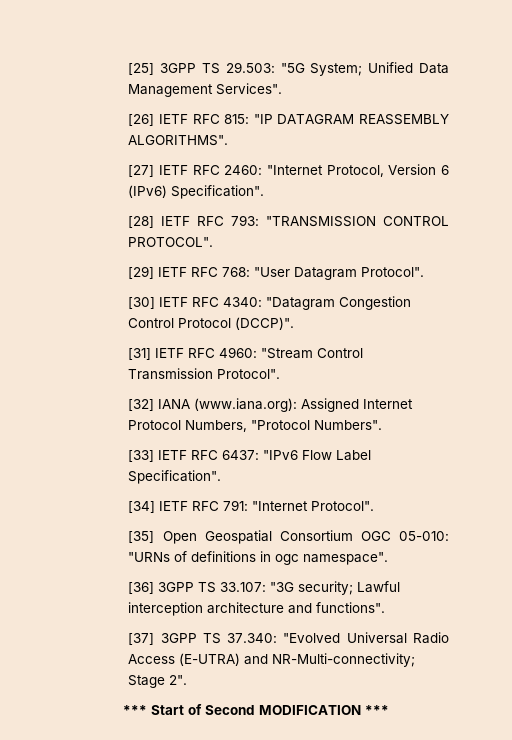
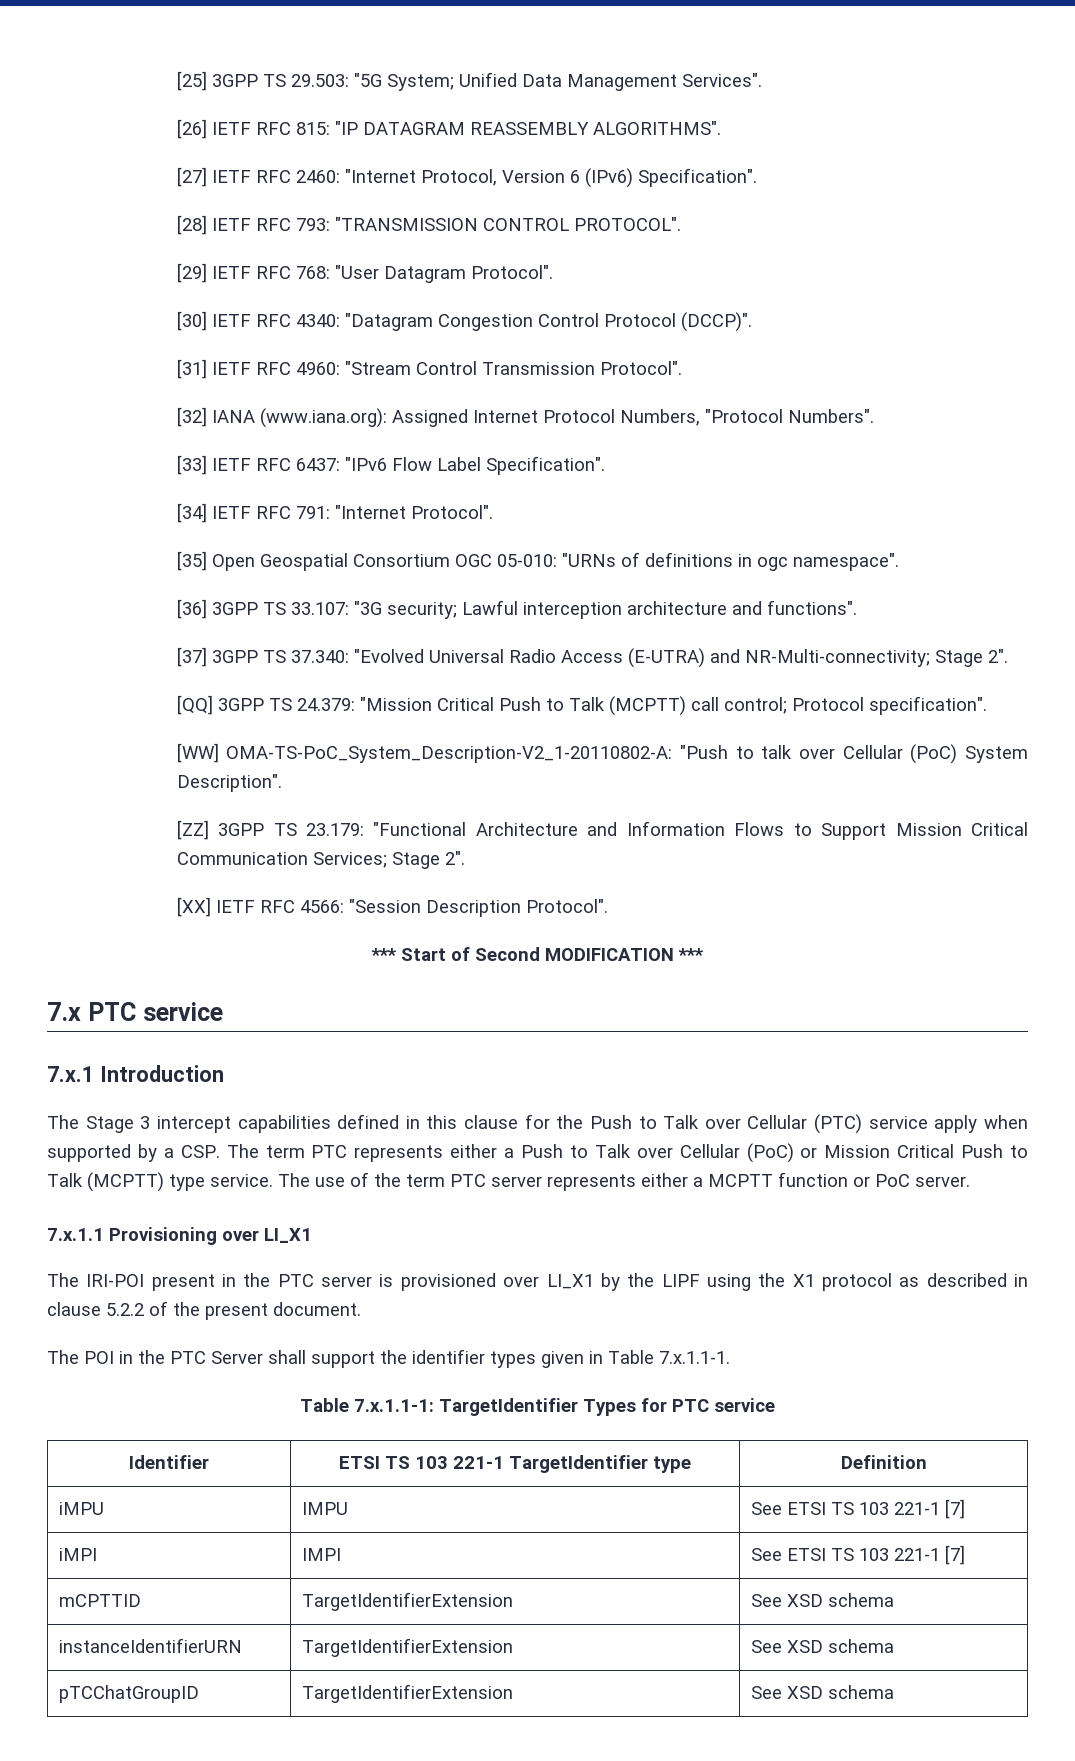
(188, 680) none -> [176,695,987,716] [176,743,1028,764] [176,774,282,792] [176,820,1029,840] [176,851,465,869] [176,897,608,917] // [QQ] 3GPP TS 24.379: "Mission Critical Push to Talk (MCPTT) call control; Protocol specification". // [WW] OMA-TS-PoC_System_Description-V2_1-20110802-A: "Push to talk over Cellular (PoC) System Description". // [ZZ] 3GPP TS 23.179: "Functional Architecture and Information Flows to Support Mission Critical Communication Services; Stage 2". // [XX] IETF RFC 4566: "Session Description Protocol".
(389, 710) none -> [47,1002,223,1021] [47,1065,224,1082] [47,1114,1029,1134] [47,1143,1028,1163] [47,1172,970,1192] [47,1227,312,1245] [47,1273,1029,1291] [47,1301,361,1320] [47,1349,730,1368] [300,1398,775,1416] [129,1455,209,1469] [339,1455,691,1473] [840,1455,927,1469] [59,1502,105,1515] [302,1502,349,1515] [751,1499,966,1519] [59,1548,98,1561] [302,1548,342,1561] [751,1545,966,1565] [59,1594,142,1607] [302,1592,514,1611] [751,1593,895,1607] [59,1638,243,1653] [302,1638,514,1657] [751,1639,895,1653] [59,1685,200,1703] [302,1684,514,1703] [751,1685,895,1699] // 7.x PTC service // 7.x.1 Introduction // The Stage 3 intercept capabilities defined in this clause for the Push to Talk over Cellular (PTC) service apply when supported by a CSP. The term PTC represents either a Push to Talk over Cellular (PoC) or Mission Critical Push to Talk (MCPTT) type service. The use of the term PTC server represents either a MCPTT function or PoC server. // 7.x.1.1 Provisioning over LI_X1 // The IRI-POI present in the PTC server is provisioned over LI_X1 by the LIPF using the X1 protocol as described in clause 5.2.2 of the present document. // The POI in the PTC Server shall support the identifier types given in Table 7.x.1.1-1. // Table 7.x.1.1-1: TargetIdentifier Types for PTC service // Identifier | ETSI TS 103 221-1 TargetIdentifier type | Definition // iMPU | IMPU | See ETSI TS 103 221-1 [7] // iMPI | IMPI | See ETSI TS 103 221-1 [7] // mCPTTID | TargetIdentifierExtension | See XSD schema // instanceIdentifierURN | TargetIdentifierExtension | See XSD schema // pTCChatGroupID | TargetIdentifierExtension | See XSD schema

